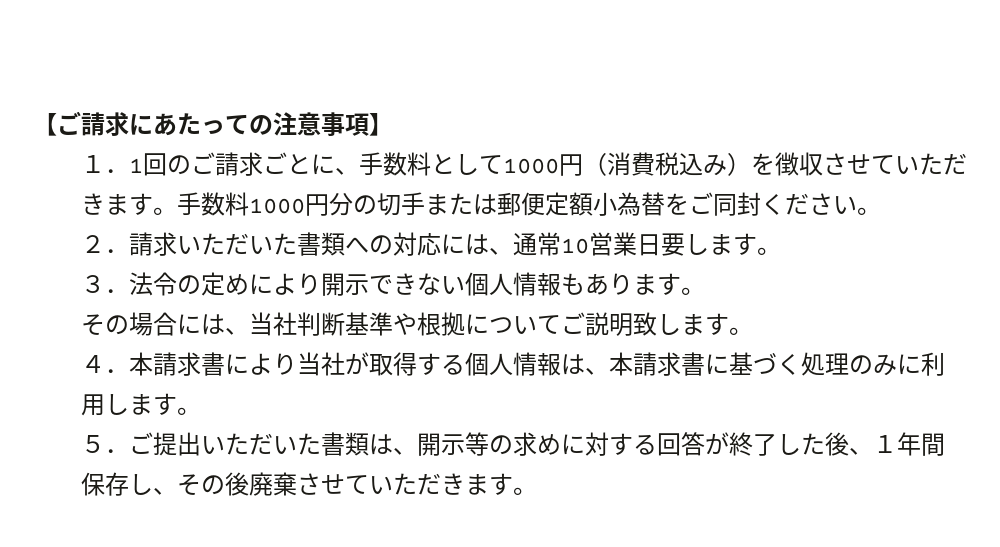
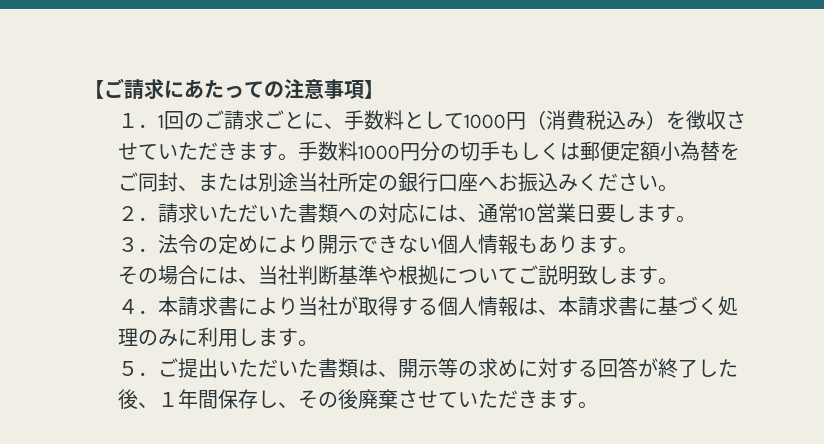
[424,193,473,215] また -> [500,142,561,160] もしく
(761, 204) none -> [178,172,579,192] 、または別途当社所定の銀行口座へお振込み

